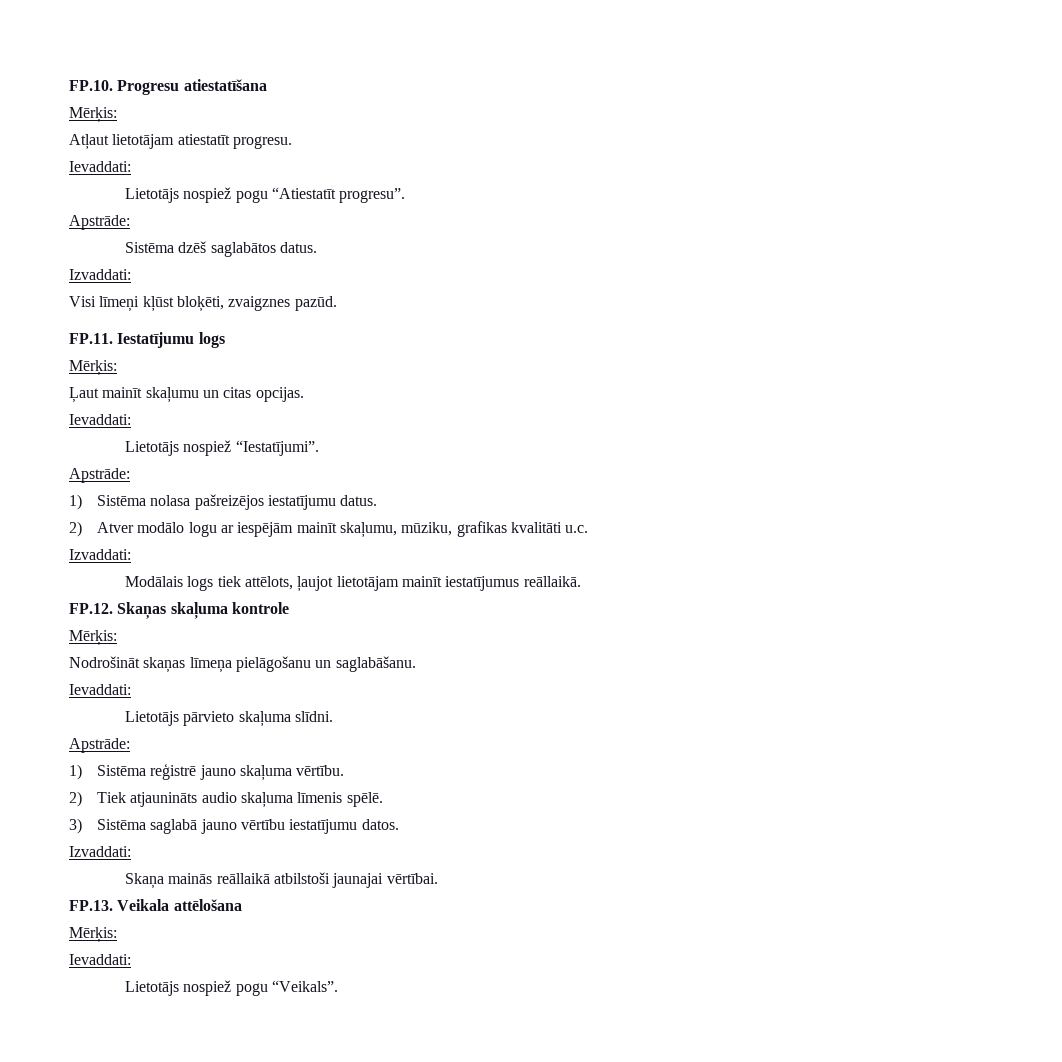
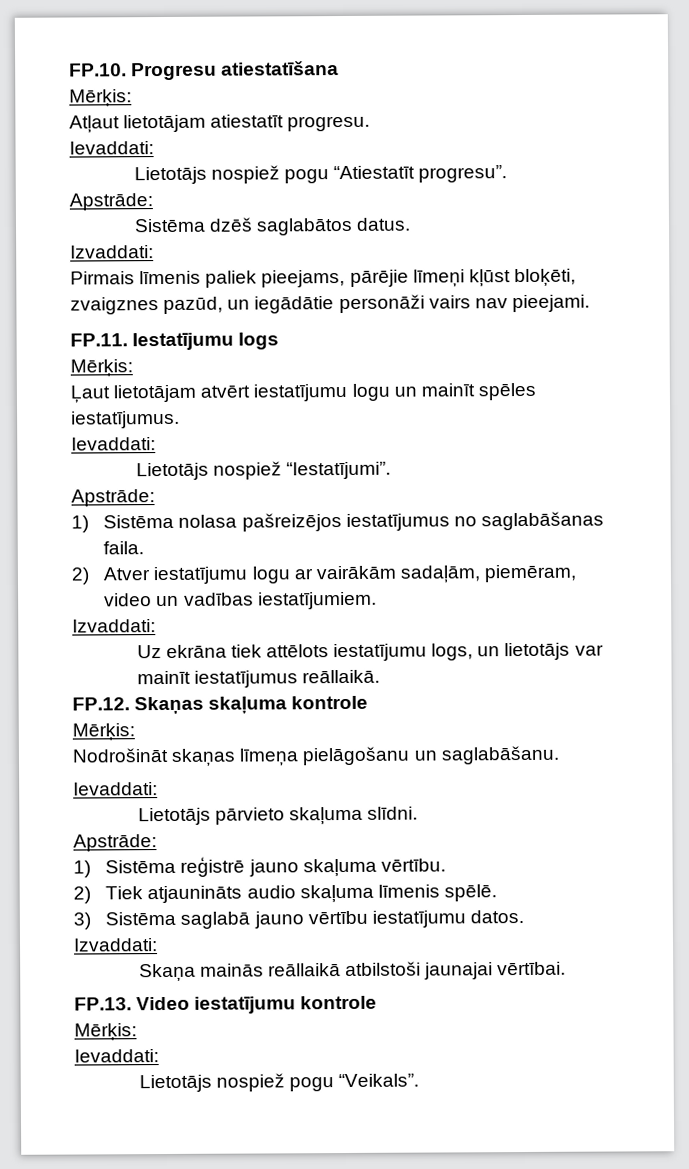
[69,296,337,312] Visi līmeņi kļūst bloķēti, zvaigznes pazūd. -> [70,268,576,288] [70,294,590,315] Pirmais līmenis paliek pieejams, pārējie līmeņi kļūst bloķēti, zvaigznes pazūd, un iegādātie personāži vairs nav pieejami.
[102,387,304,403] mainīt skaļumu un citas opcijas. -> [113,382,536,403] [71,410,180,429] lietotājam atvērt iestatījumu logu un mainīt spēles iestatījumus.
[267,495,378,510] iestatījumu datus. -> [345,511,604,531] [103,541,145,555] iestatījumus no saglabāšanas faila.
[137,522,185,533] modālo -> [153,566,248,585] iestatījumu
[237,521,589,538] [69,549,131,560] [124,576,399,592] iespējām mainīt skaļumu, mūziku, grafikas kvalitāti u.c. // Izvaddati: // Modālais logs tiek attēlots, ļaujot lietotājam -> [315,564,577,583] [104,591,377,610] [72,619,156,633] [136,642,604,662] vairākām sadaļām, piemēram, video un vadības iestatījumiem. // Izvaddati: // Uz ekrāna tiek attēlots iestatījumu logs, un lietotājs var
[117,899,242,911] Veikala attēlošana -> [136,995,378,1014] Video iestatījumu kontrole

